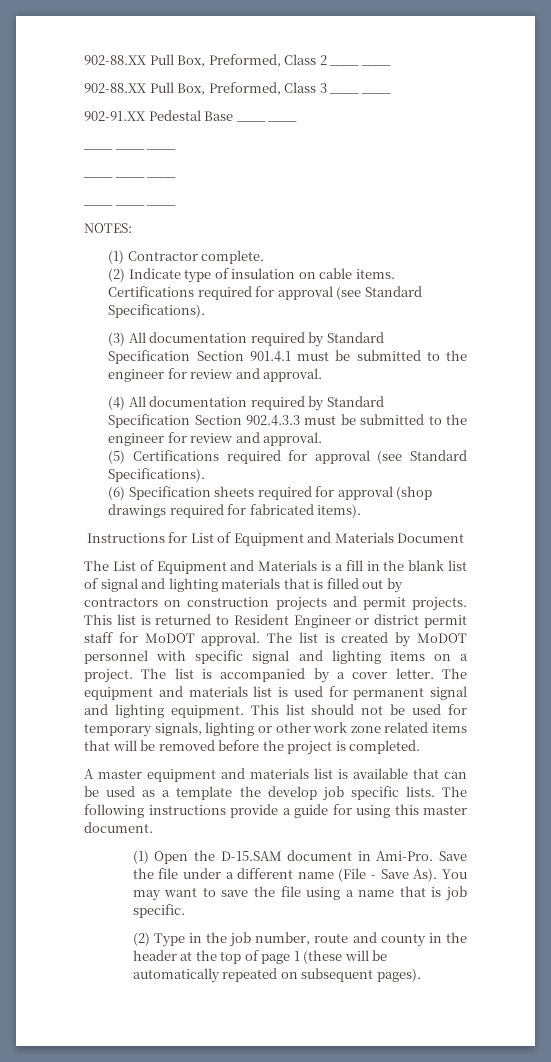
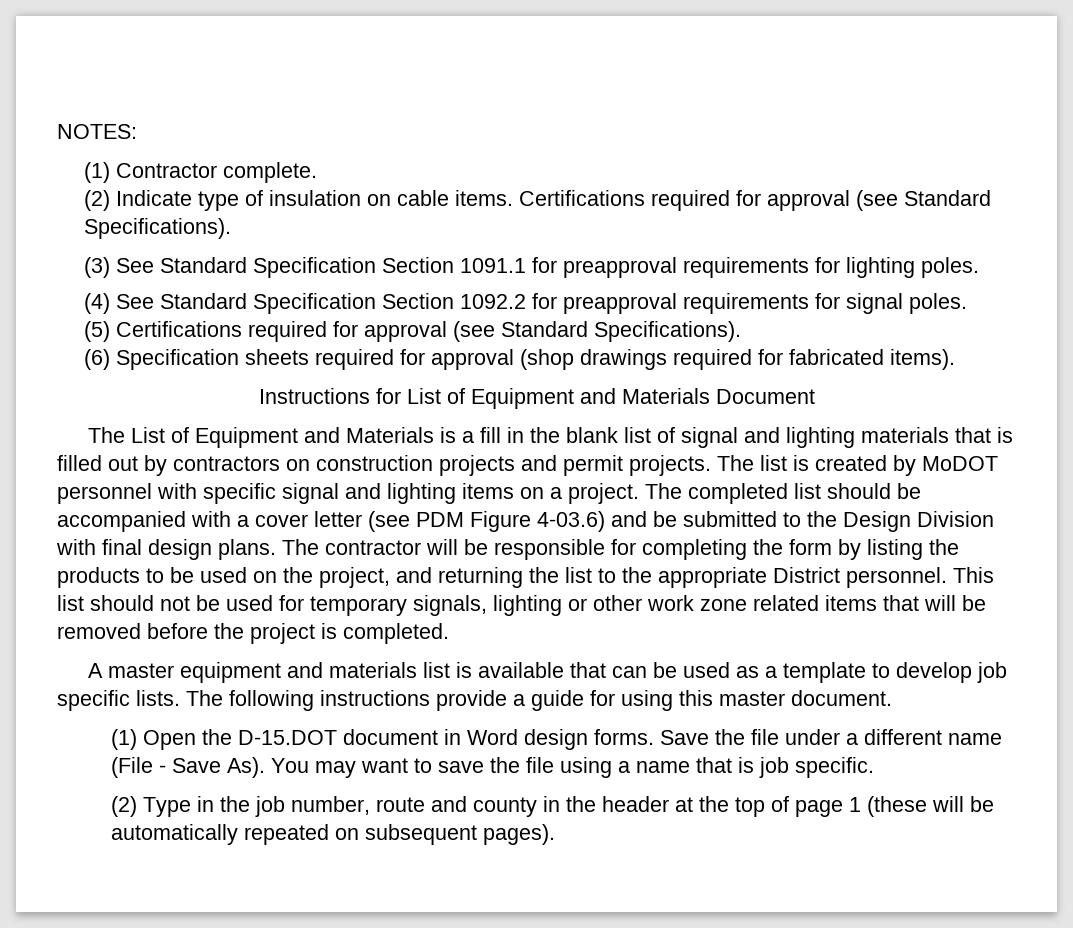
[84,54,327,67] [329,65,391,66] [84,82,327,95] [329,93,391,94] [84,110,234,121] [235,121,298,122] [83,149,177,150] [83,177,177,178] [83,205,177,206] 902-88.XX Pull Box, Preformed, Class 2 ____ ____ // 902-88.XX Pull Box, Preformed, Class 3 ____ ____ // 902-91.XX Pedestal Base ____ ____ // ____ ____ ____ // ____ ____ ____ // ____ ____ ____ // -> (57, 131) none
[128,332,384,347] [108,350,467,364] [108,368,323,382] [108,396,384,411] [108,414,467,428] [108,432,323,446] All documentation required by Standard Specification Section 901.4.1 must be submitted to the engineer for review and approval. // (4) All documentation required by Standard Specification Section 902.4.3.3 must be submitted to the engineer for review and approval. -> [116,257,980,278] [84,293,968,314] See Standard Specification Section 1091.1 for preapproval requirements for lighting poles. // (4) See Standard Specification Section 1092.2 for preapproval requirements for signal poles.
[84,614,467,628] [84,632,261,646] This list is returned to Resident Engineer or district permit staff for MoDOT approval. -> (711, 465) none
[174,668,467,683] [84,686,467,700] [84,704,244,718] list is accompanied by a cover letter. The equipment and materials list is used for permanent signal and lighting equipment. -> [688,483,921,504] [57,511,994,532] [56,539,959,560] [57,567,947,588] completed list should be accompanied with a cover letter (see PDM Figure 4-03.6) and be submitted to the Design Division with final design plans. The contractor will be responsible for completing the form by listing the products to be used on the project, and returning the list to the appropriate District personnel.
[239,786,261,797] the -> [871,663,890,678] to
[220,851,282,861] D-15.SAM -> [238,730,338,745] D-15.DOT
[376,851,434,861] Ami-Pro. -> [467,729,655,750] Word design forms.

